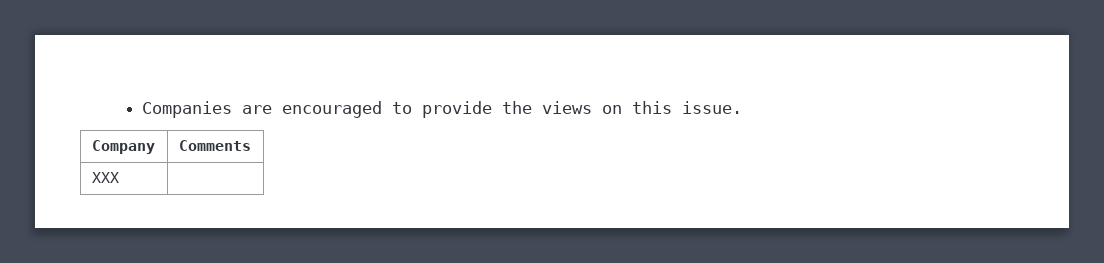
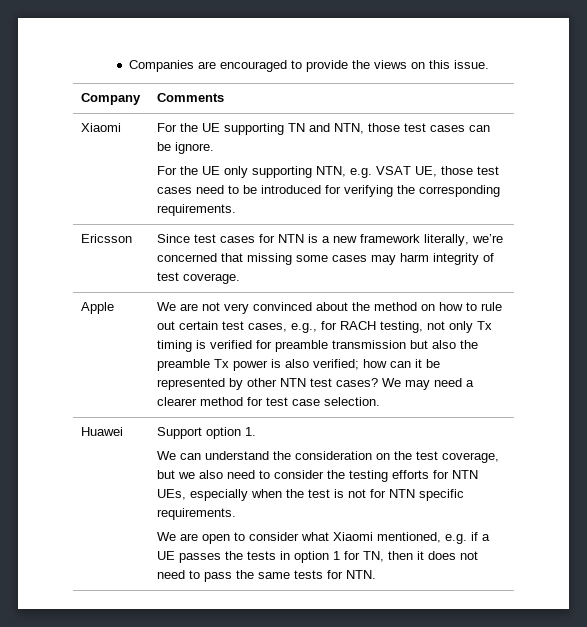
[91,172,119,183] XXX | -> [81,123,122,132] [157,123,491,135] [157,142,215,154] [157,166,500,178] [157,185,501,197] [157,204,237,216] [81,234,133,243] [157,234,504,246] [157,253,495,265] [157,272,241,284] [81,302,115,314] [157,302,503,314] [157,321,493,333] [157,340,479,352] [157,359,441,371] [157,378,475,390] [157,397,381,406] [81,427,124,436] [157,427,257,439] [157,451,500,463] [157,470,479,482] [157,489,465,501] [157,508,237,520] [157,532,491,544] [157,551,479,563] [157,570,377,582] Xiaomi | For the UE supporting TN and NTN, those test cases can be ignore. // For the UE only supporting NTN, e.g. VSAT UE, those test cases need to be introduced for verifying the corresponding requirements. // Ericsson | Since test cases for NTN is a new framework literally, we’re concerned that missing some cases may harm integrity of test coverage. // Apple | We are not very convinced about the method on how to rule out certain test cases, e.g., for RACH testing, not only Tx timing is verified for preamble transmission but also the preamble Tx power is also verified; how can it be represented by other NTN test cases? We may need a clearer method for test case selection. // Huawei | Support option 1. // We can understand the consideration on the test coverage, but we also need to consider the testing efforts for NTN UEs, especially when the test is not for NTN specific requirements. // We are open to consider what Xiaomi mentioned, e.g. if a UE passes the tests in option 1 for TN, then it does not need to pass the same tests for NTN.

